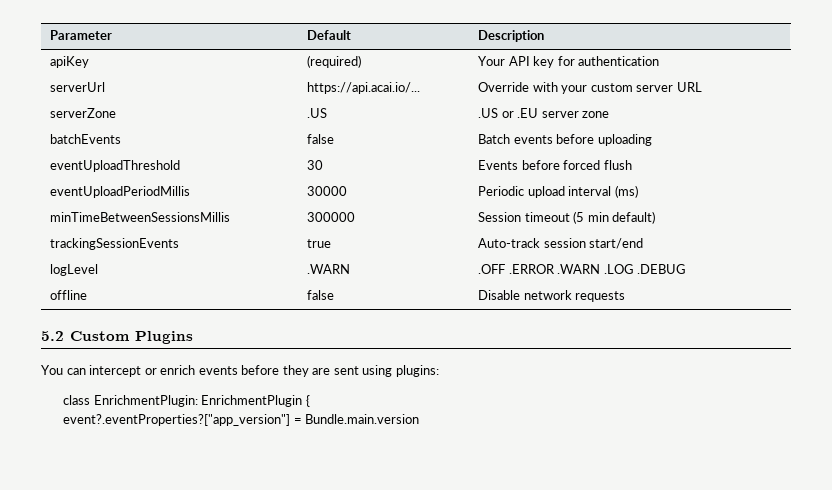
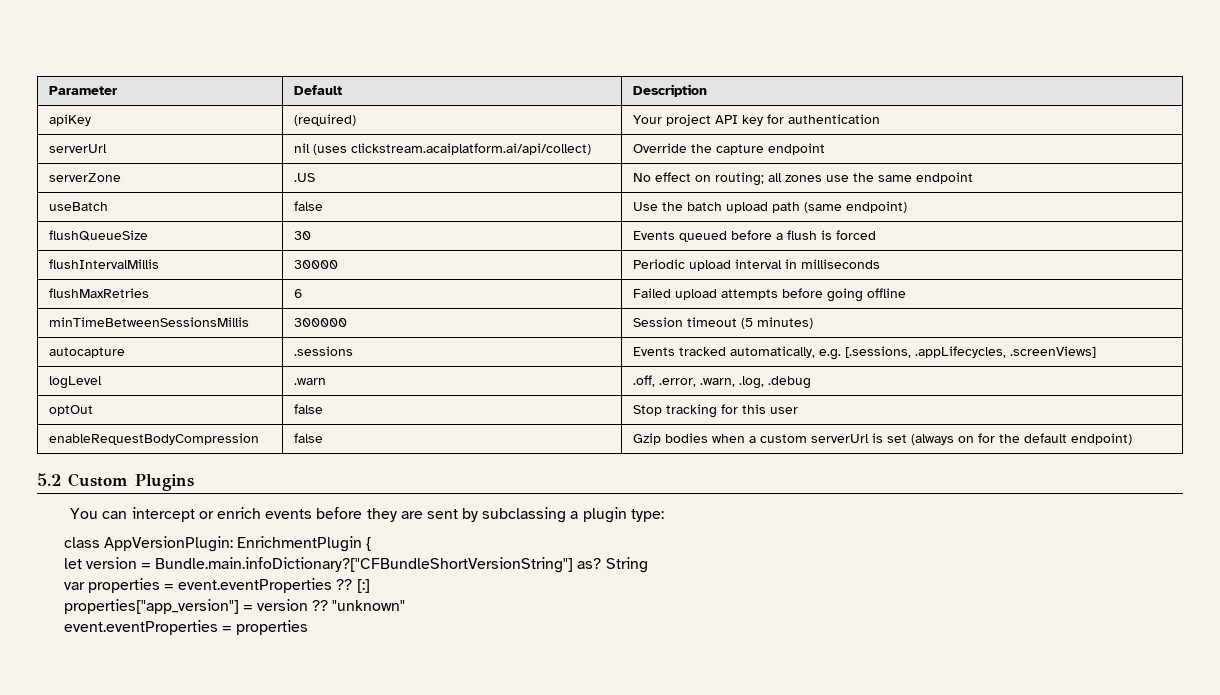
(506, 61) none -> [665,114,711,126] project
[307,82,421,94] [478,82,702,94] [50,108,117,118] [307,108,328,118] [478,108,610,118] [50,134,122,144] [307,134,335,144] [478,134,652,146] [50,160,181,172] [307,160,324,170] [478,160,560,170] https://api.acai.io/... | Override with your custom server URL // serverZone | .US | .US or .EU server zone // batchEvents | false | Batch events before uploading // eventUploadThreshold | 30 | Events before -> [293,143,591,155] [632,143,825,155] [48,173,121,182] [293,173,315,182] [632,172,973,186] [48,202,108,211] [293,201,323,211] [632,201,907,213] [48,230,148,241] [293,231,311,240] [632,230,832,242] nil (uses clickstream.acaiplatform.ai/api/collect) | Override the capture endpoint // serverZone | .US | No effect on routing; all zones use the same endpoint // useBatch | false | Use the batch upload path (same endpoint) // flushQueueSize | 30 | Events queued before a flush is
[603,160,632,170] [50,186,191,198] flush // eventUploadPeriodMillis -> [48,259,159,269] // flushIntervalMillis
[614,185,638,198] (ms) -> [784,259,880,269] [48,288,149,298] [293,289,302,298] [632,288,906,302] in milliseconds // flushMaxRetries | 6 | Failed upload attempts before going offline
[587,211,656,224] [50,238,180,250] [307,239,332,248] [478,238,644,249] [50,264,99,276] [307,264,351,274] [478,264,687,274] [50,290,88,300] [307,290,335,300] [478,290,626,302] min default) // trackingSessionEvents | true | Auto-track session start/end // logLevel | .WARN | .OFF .ERROR .WARN .LOG .DEBUG // offline | false | Disable network requests -> [756,317,813,329] [48,347,125,358] [293,346,353,356] [632,346,1096,360] [48,376,102,389] [293,378,326,385] [632,375,811,389] [48,405,93,416] [293,404,323,414] [632,404,798,418] [48,433,259,445] [293,433,323,443] [632,433,1132,445] minutes) // autocapture | .sessions | Events tracked automatically, e.g. [.sessions, .appLifecycles, .screenViews] // logLevel | .warn | .off, .error, .warn, .log, .debug // optOut | false | Stop tracking for this user // enableRequestBodyCompression | false | Gzip bodies when a custom serverUrl is set (always on for the default endpoint)
[362,365,439,377] using plugins: -> [462,507,664,523] by subclassing a plugin type:
[93,395,198,407] EnrichmentPlugin: -> [103,536,233,552] AppVersionPlugin:
[63,414,420,426] event?.eventProperties?["app_version"] = Bundle.main.version -> [63,557,648,573] [63,578,370,593] [63,599,406,614] [63,620,309,635] let version = Bundle.main.infoDictionary?["CFBundleShortVersionString"] as? String // var properties = event.eventProperties ?? [:] // properties["app_version"] = version ?? "unknown" // event.eventProperties = properties

